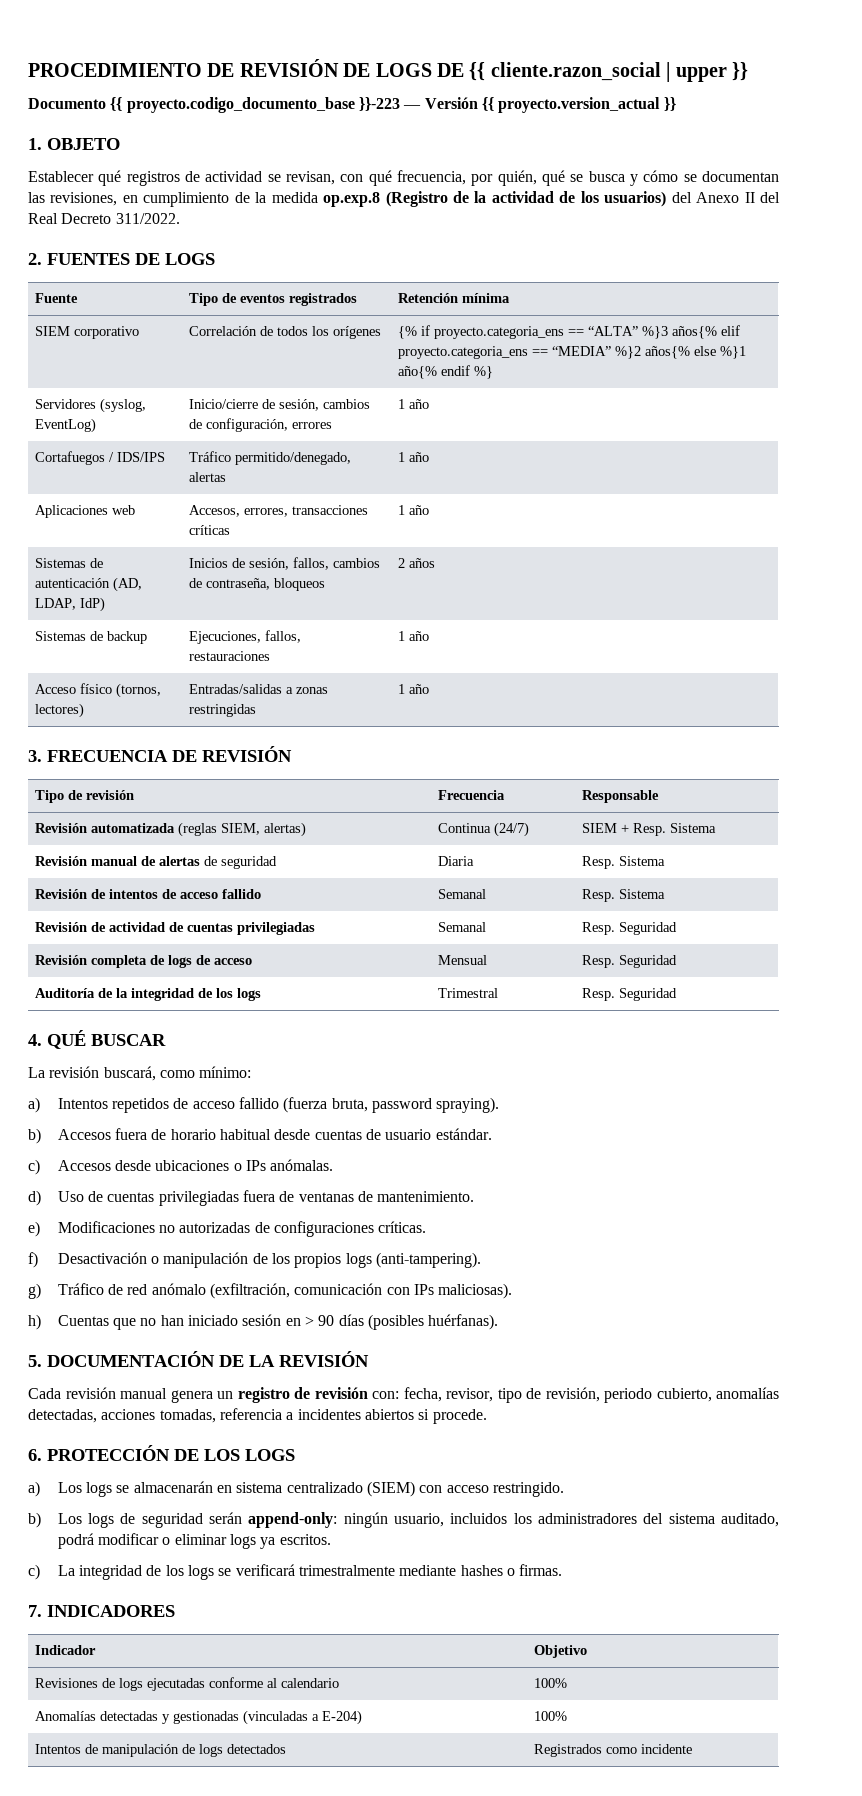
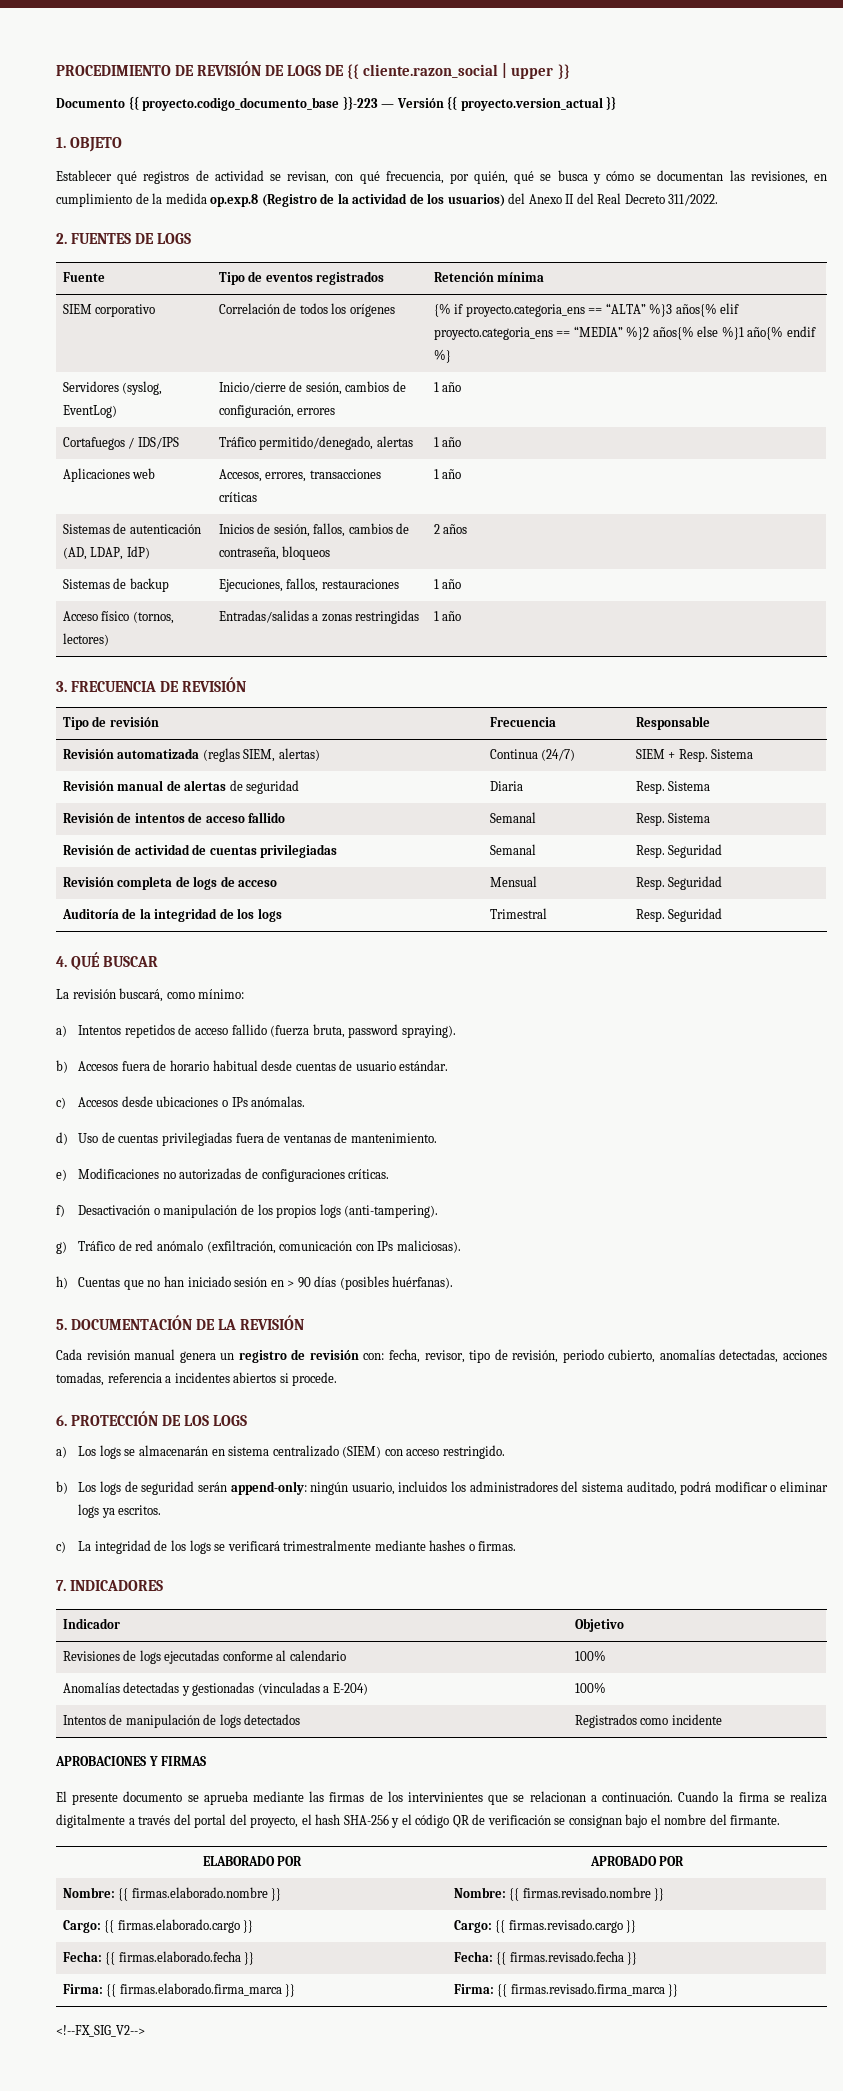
(692, 1749) none -> [55,1756,207,1766] [56,1791,828,1805] [56,1814,781,1828] [202,1856,303,1866] [589,1856,685,1866] [62,1887,282,1901] [453,1887,665,1901] [62,1919,254,1933] [453,1919,637,1933] [62,1951,255,1965] [453,1951,638,1965] [62,1983,296,1997] [453,1983,679,1997] [56,2025,145,2037] // APROBACIONES Y FIRMAS // El presente documento se aprueba mediante las firmas de los intervinientes que se relacionan a continuación. Cuando la firma se realiza digitalmente a través del portal del proyecto, el hash SHA-256 y el código QR de verificación se consignan bajo el nombre del firmante. // ELABORADO POR | APROBADO POR // Nombre: {{ firmas.elaborado.nombre }} | Nombre: {{ firmas.revisado.nombre }} // Cargo: {{ firmas.elaborado.cargo }} | Cargo: {{ firmas.revisado.cargo }} // Fecha: {{ firmas.elaborado.fecha }} | Fecha: {{ firmas.revisado.fecha }} // Firma: {{ firmas.elaborado.firma_marca }} | Firma: {{ firmas.revisado.firma_marca }} // <!--FX_SIG_V2-->

